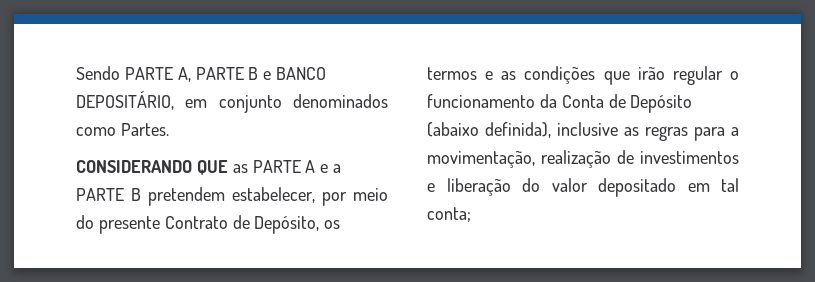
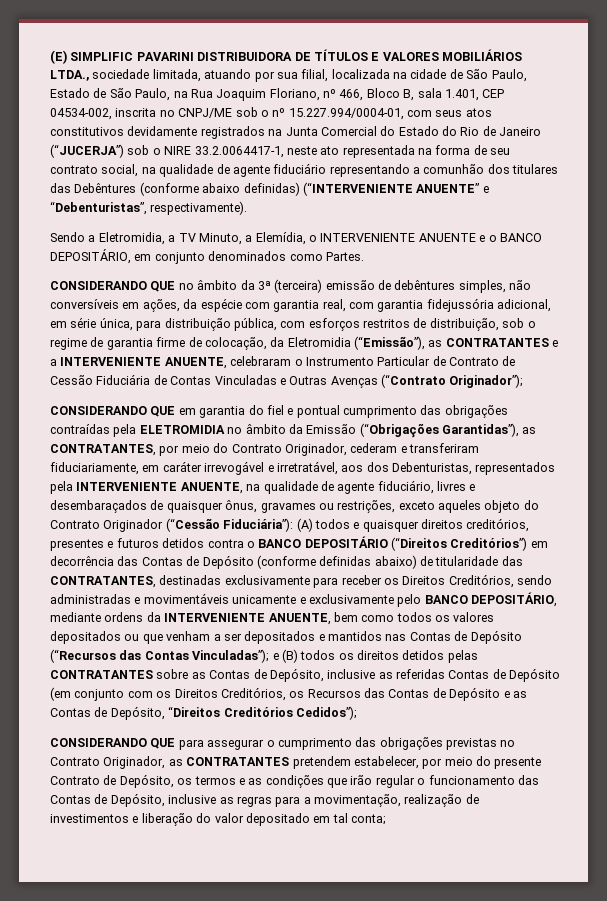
[76,66,272,82] Sendo PARTE A, PARTE B e -> [50,49,522,64] [50,69,527,82] [50,88,505,101] [50,107,492,120] [50,126,542,139] [50,144,511,158] [50,163,559,177] [50,182,489,196] [50,201,248,215] [50,232,497,245] (E) SIMPLIFIC PAVARINI DISTRIBUIDORA DE TÍTULOS E VALORES MOBILIÁRIOS LTDA., sociedade limitada, atuando por sua filial, localizada na cidade de São Paulo, Estado de São Paulo, na Rua Joaquim Floriano, nº 466, Bloco B, sala 1.401, CEP 04534-002, inscrita no CNPJ/ME sob o nº 15.227.994/0004-01, com seus atos constitutivos devidamente registrados na Junta Comercial do Estado do Rio de Janeiro (“JUCERJA”) sob o NIRE 33.2.0064417-1, neste ato representada na forma de seu contrato social, na qualidade de agente fiduciário representando a comunhão dos titulares das Debêntures (conforme abaixo definidas) (“INTERVENIENTE ANUENTE” e “Debenturistas”, respectivamente). // Sendo a Eletromidia, a TV Minuto, a Elemídia, o INTERVENIENTE ANUENTE e o
[232,160,342,173] [76,188,141,201] as PARTE A e a PARTE B -> [178,279,532,293] [50,298,552,312] [50,317,536,331] [50,336,559,350] [50,356,516,369] [50,374,524,388] [50,405,508,418] [50,423,537,438] [50,443,479,456] [50,461,556,475] [50,480,476,494] [50,500,539,513] [50,518,530,532] [50,536,548,551] [50,555,523,569] [50,574,552,588] [50,592,557,607] [50,612,495,625] [50,630,522,644] [50,649,478,663] [50,668,561,682] [50,687,527,701] [50,706,357,720] [50,737,516,750] [50,756,290,769] no âmbito da 3ª (terceira) emissão de debêntures simples, não conversíveis em ações, da espécie com garantia real, com garantia fidejussória adicional, em série única, para distribuição pública, com esforços restritos de distribuição, sob o regime de garantia firme de colocação, da Eletromidia (“Emissão”), as CONTRATANTES e a INTERVENIENTE ANUENTE, celebraram o Instrumento Particular de Contrato de Cessão Fiduciária de Contas Vinculadas e Outras Avenças (“Contrato Originador”); // CONSIDERANDO QUE em garantia do fiel e pontual cumprimento das obrigações contraídas pela ELETROMIDIA no âmbito da Emissão (“Obrigações Garantidas”), as CONTRATANTES, por meio do Contrato Originador, cederam e transferiram fiduciariamente, em caráter irrevogável e irretratável, aos dos Debenturistas, representados pela INTERVENIENTE ANUENTE, na qualidade de agente fiduciário, livres e desembaraçados de quaisquer ônus, gravames ou restrições, exceto aqueles objeto do Contrato Originador (“Cessão Fiduciária”): (A) todos e quaisquer direitos creditórios, presentes e futuros detidos contra o BANCO DEPOSITÁRIO (“Direitos Creditórios”) em decorrência das Contas de Depósito (conforme definidas abaixo) de titularidade das CONTRATANTES, destinadas exclusivamente para receber os Direitos Creditórios, sendo administradas e movimentáveis unicamente e exclusivamente pelo BANCO DEPOSITÁRIO, mediante ordens da INTERVENIENTE ANUENTE, bem como todos os valores depositados ou que venham a ser depositados e mantidos nas Contas de Depósito (“Recursos das Contas Vinculadas”); e (B) todos os direitos detidos pelas CONTRATANTES sobre as Contas de Depósito, inclusive as referidas Contas de Depósito (em conjunto com os Direitos Creditórios, os Recursos das Contas de Depósito e as Contas de Depósito, “Direitos Creditórios Cedidos”); // CONSIDERANDO QUE para assegurar o cumprimento das obrigações previstas no Contrato Originador, as CONTRATANTES
[539,94,693,113] [427,122,551,138] da Conta de Depósito (abaixo definida), -> [517,775,539,785] [50,793,165,807] das Contas de Depósito,

